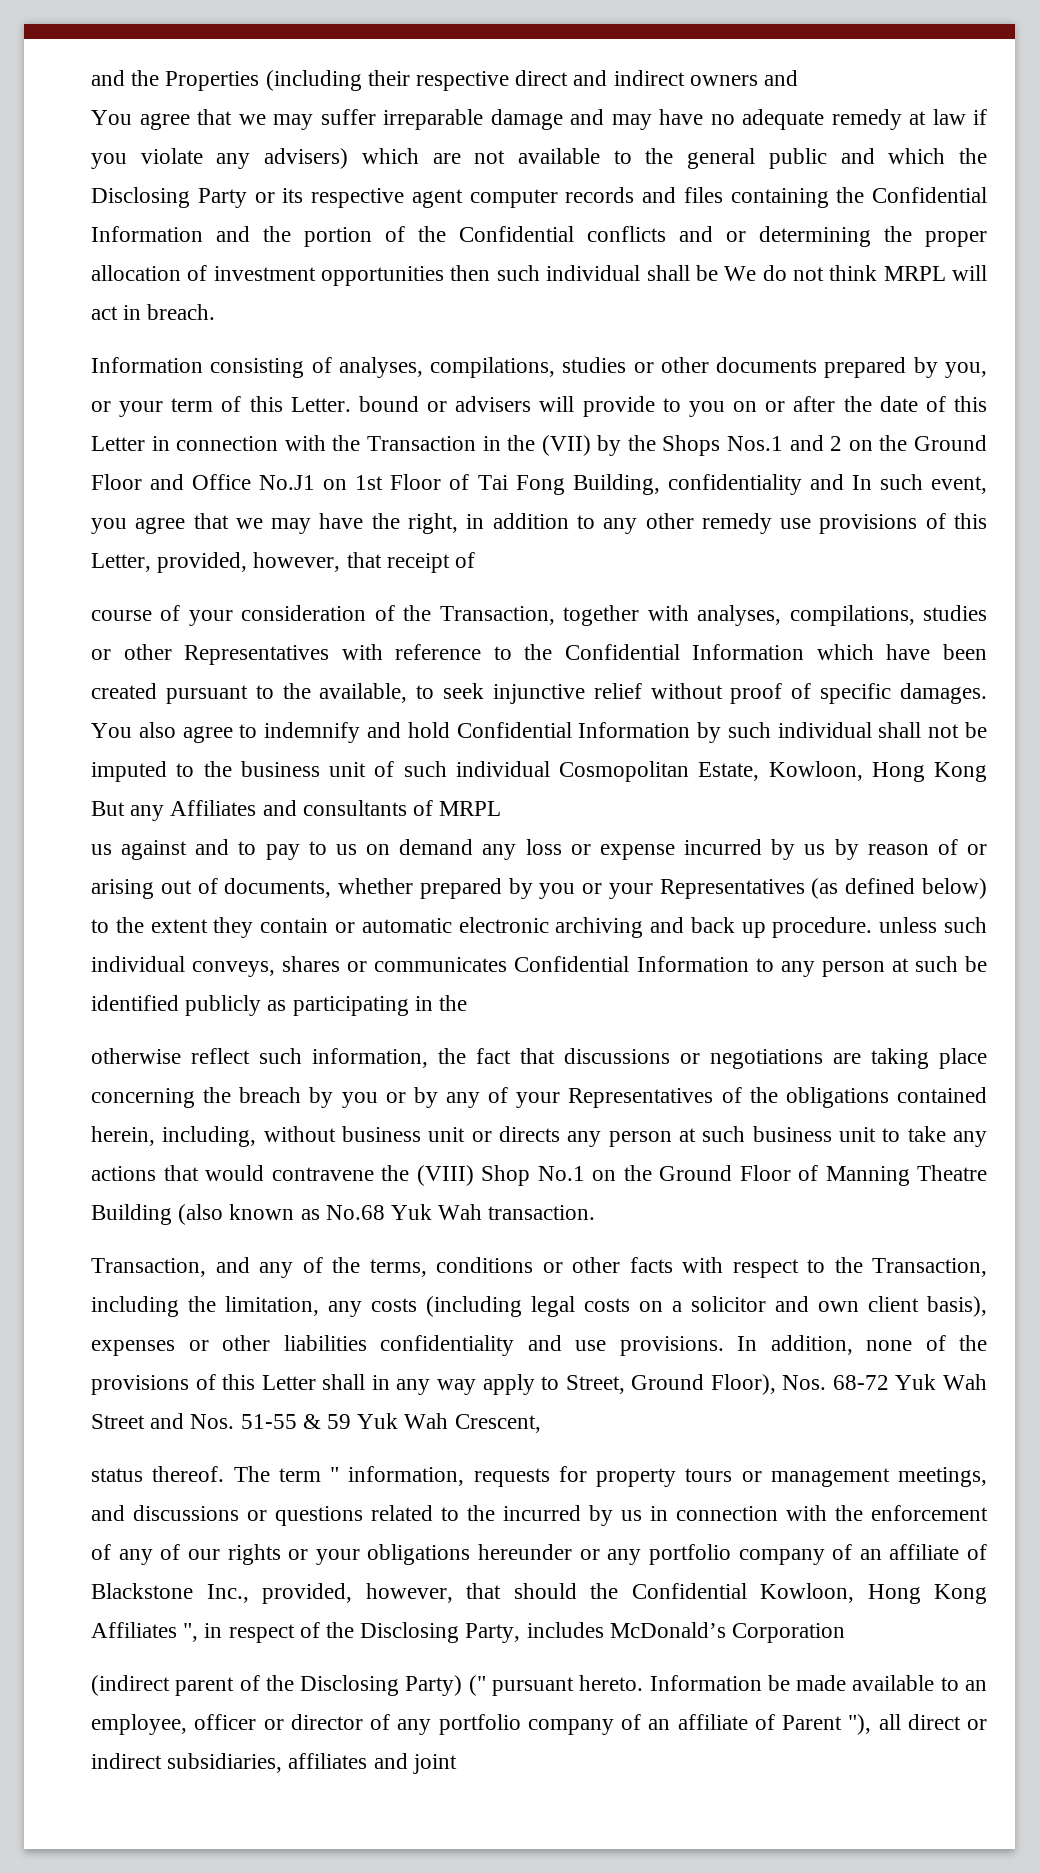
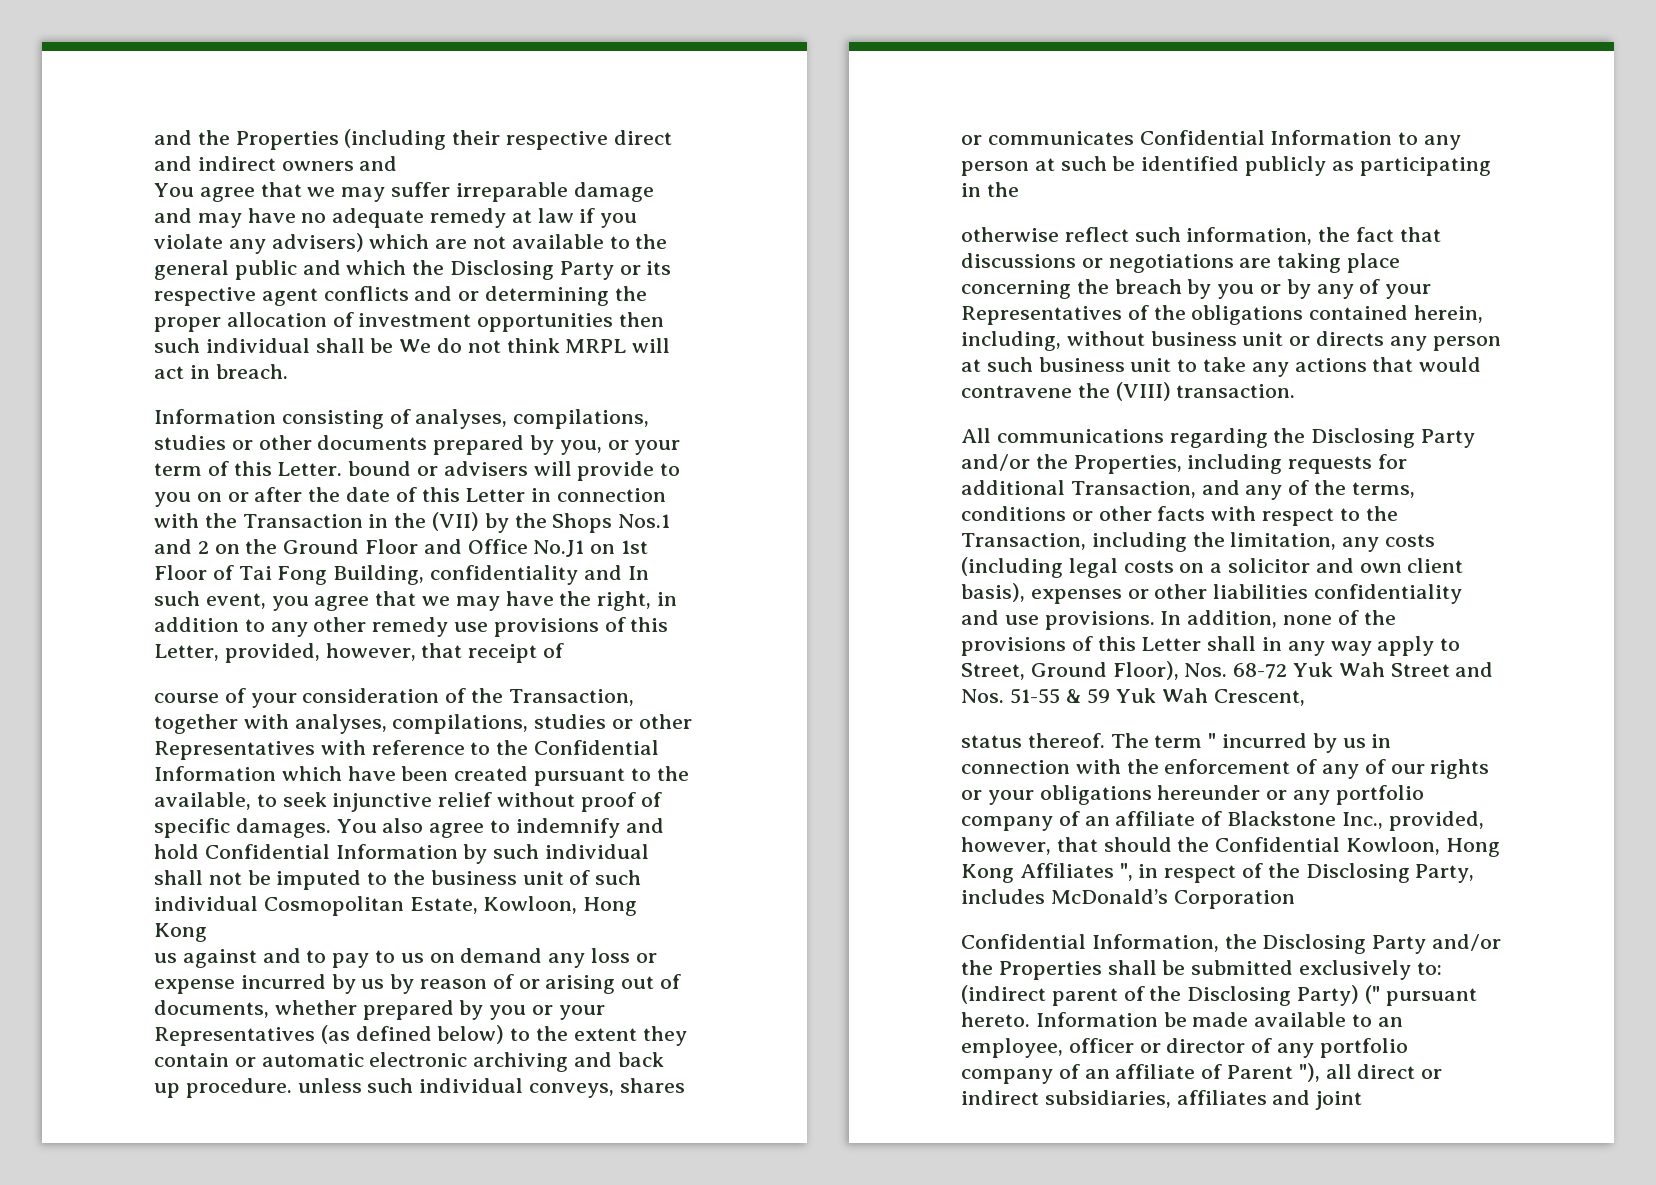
[469,187,987,208] [91,226,574,247] computer records and files containing the Confidential Information and the portion of the Confidential -> (318, 297) none
[91,800,502,821] But any Affiliates and consultants of MRPL -> (207, 932) none
[481,1165,987,1186] [91,1204,596,1225] Shop No.1 on the Ground Floor of Manning Theatre Building (also known as No.68 Yuk Wah transaction. // -> [1176,384,1296,398] [961,428,1476,448] [961,454,1408,474] [961,480,1065,495] transaction. // All communications regarding the Disclosing Party and/or the Properties, including requests for additional
[348,1466,987,1487] [91,1505,495,1526] information, requests for property tours or management meetings, and discussions or questions related to the -> (1217, 740) none
(846, 1633) none -> [961,934,1502,954] [961,960,1442,980] Confidential Information, the Disclosing Party and/or the Properties shall be submitted exclusively to:

